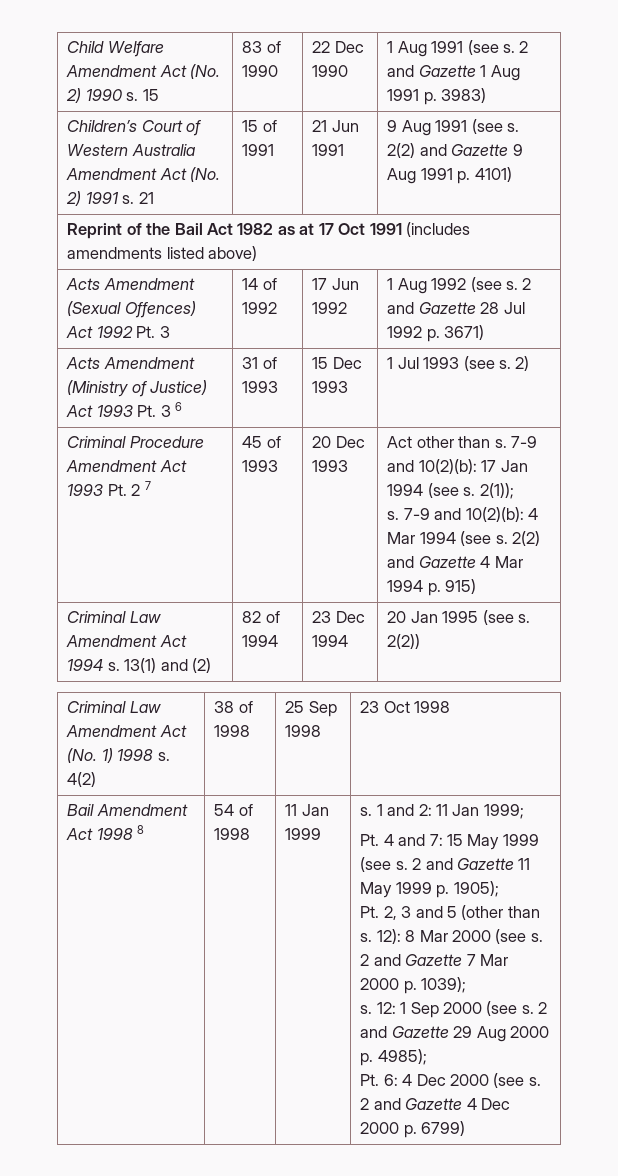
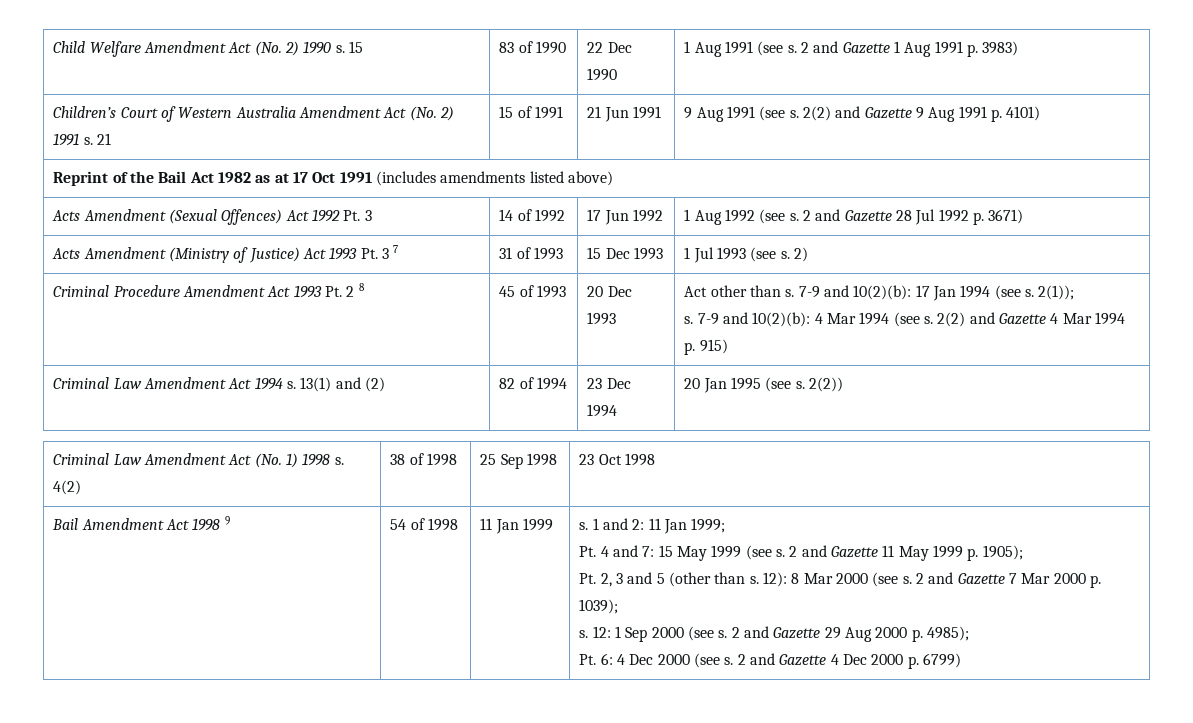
[174,402,182,411] 6 -> [393,245,399,253] 7
[144,481,151,490] 7 -> [358,283,365,291] 8
[137,825,145,834] 8 -> [224,516,230,525] 9

